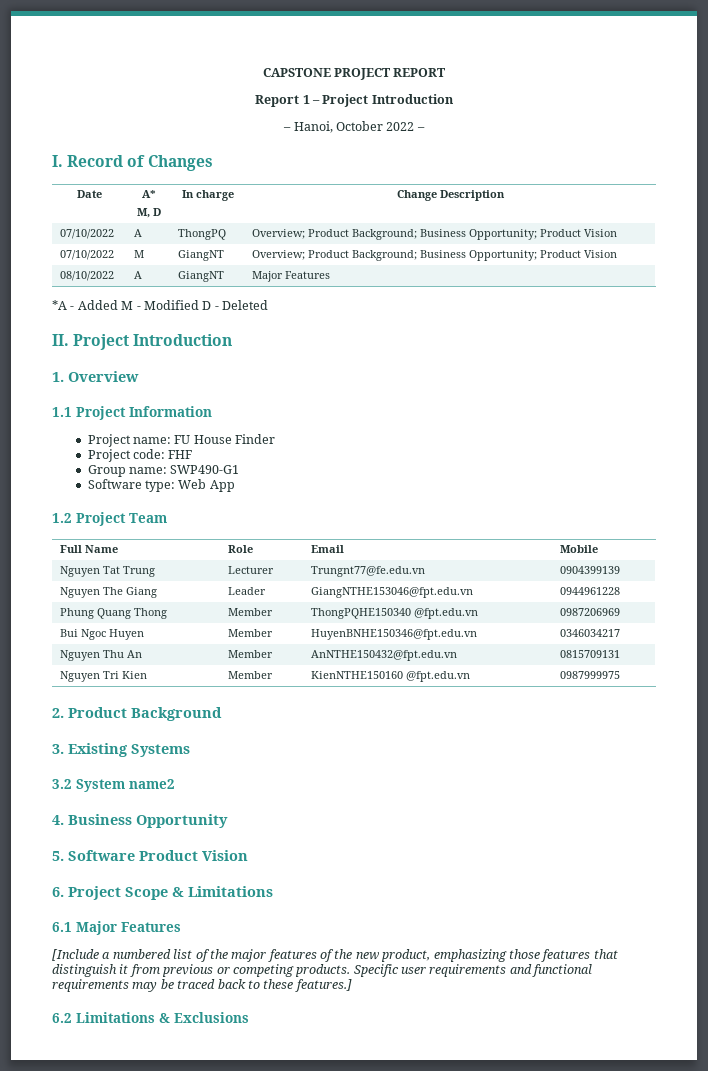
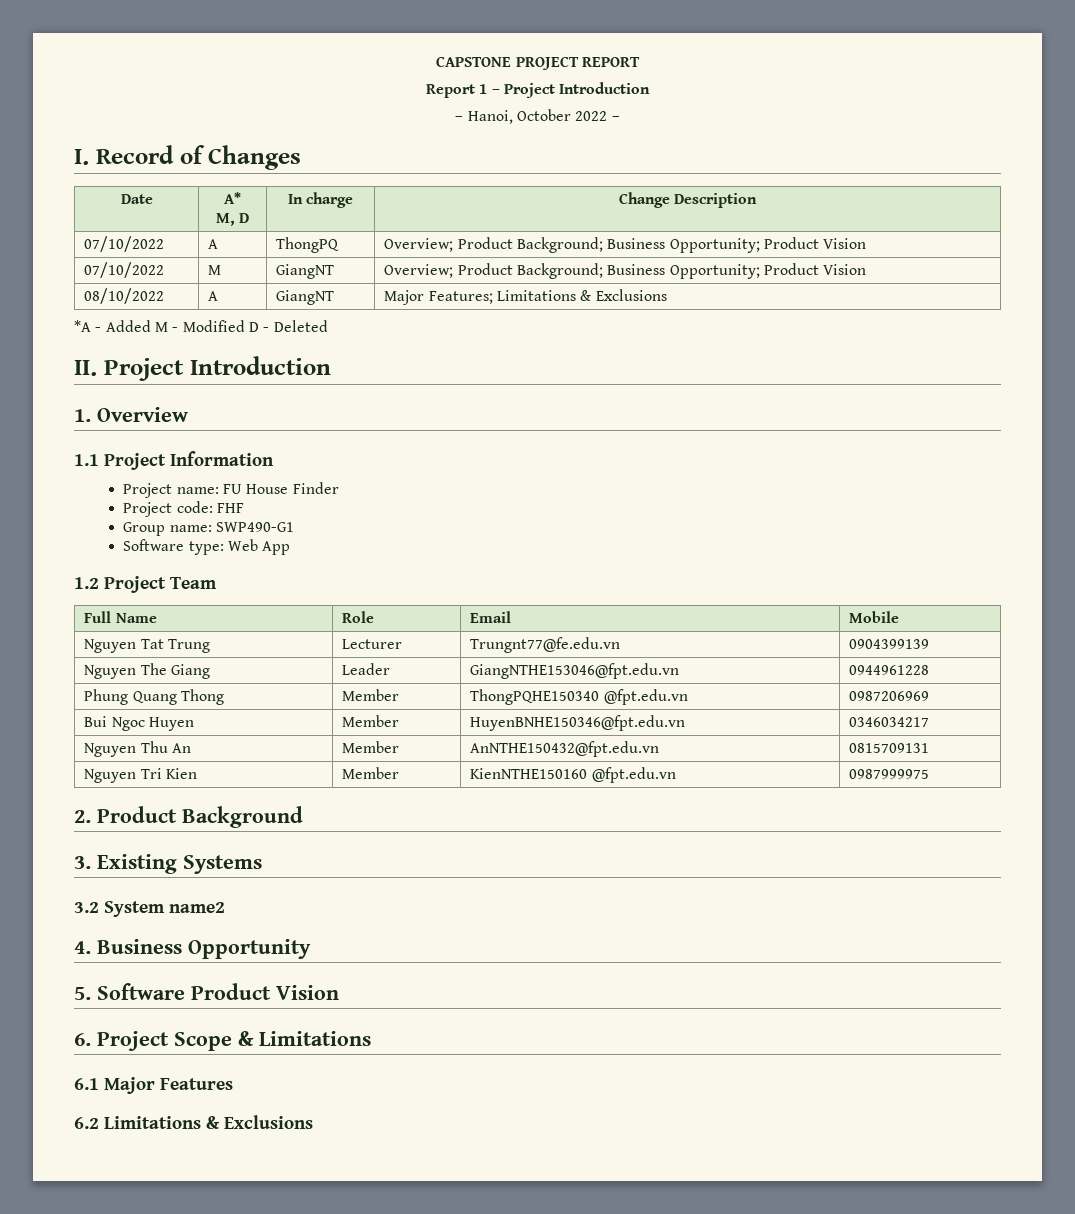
[284,271,330,279] Features -> [428,289,667,304] Features; Limitations & Exclusions
[52,949,618,962] [52,964,593,977] [52,979,352,992] // [Include a numbered list of the major features of the new product, emphasizing those features that distinguish it from previous or competing products. Specific user requirements and functional requirements may be traced back to these features.] -> (233, 1084) none

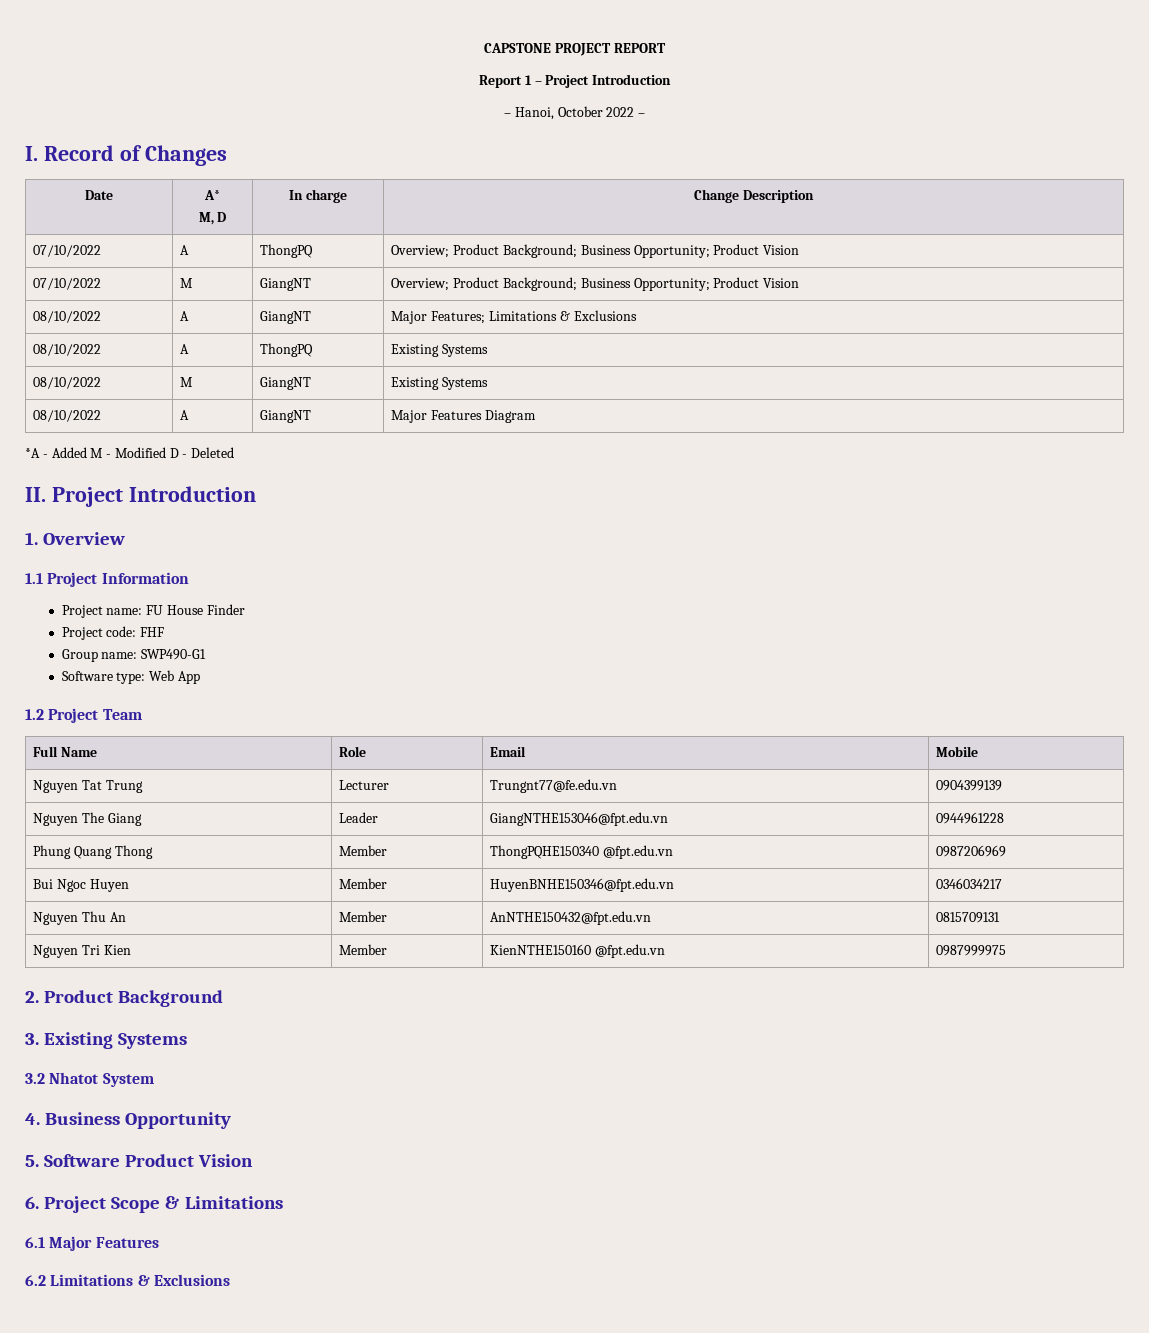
(667, 295) none -> [33,344,102,356] [180,344,190,354] [260,343,314,357] [391,344,489,357] [33,377,102,389] [180,377,194,387] [260,377,312,390] [391,377,489,390] [33,410,102,422] [180,410,190,420] [260,410,312,423] [391,410,537,423] // 08/10/2022 | A | ThongPQ | Existing Systems // 08/10/2022 | M | GiangNT | Existing Systems // 08/10/2022 | A | GiangNT | Major Features Diagram
(99, 907) none -> [49,1072,99,1084] Nhatot
[169,902,225,913] name2 -> (154, 1080) none

